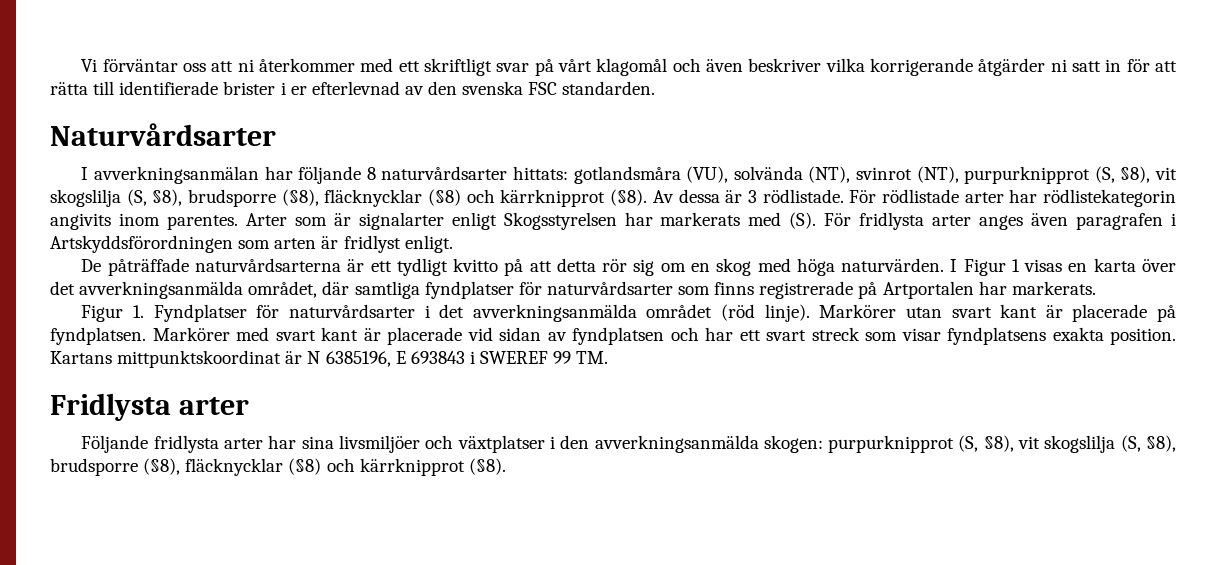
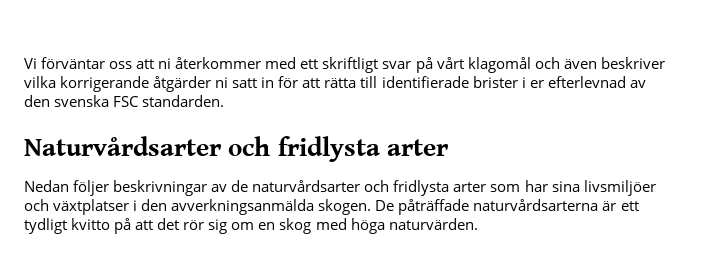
[81,166,1178,184] [50,189,1177,207] [50,212,1176,230] [50,235,453,253] // I avverkningsanmälan har följande 8 naturvårdsarter hittats: gotlandsmåra (VU), solvända (NT), svinrot (NT), purpurknipprot (S, §8), vit skogslilja (S, §8), brudsporre (§8), fläcknycklar (§8) och kärrknipprot (§8). Av dessa är 3 rödlistade. För rödlistade arter har rödlistekategorin angivits inom parentes. Arter som är signalarter enligt Skogsstyrelsen har markerats med (S). För fridlysta arter anges även paragrafen i Artskyddsförordningen som arten är fridlyst enligt. // -> [228,136,449,162] [24,180,656,196] [24,199,372,215] och fridlysta arter // Nedan följer beskrivningar av de naturvårdsarter och fridlysta arter som har sina livsmiljöer och växtplatser i den avverkningsanmälda skogen.
[556,258,596,272] detta -> [157,218,180,230] det
[950,258,1176,276] [50,281,1096,299] [81,304,1177,322] [50,327,1176,345] [50,350,609,368] [50,393,249,421] [81,435,1177,453] [50,458,506,476] I Figur 1 visas en karta över det avverkningsanmälda området, där samtliga fyndplatser för naturvårdsarter som finns registrerade på Artportalen har markerats. // Figur 1. Fyndplatser för naturvårdsarter i det avverkningsanmälda området (röd linje). Markörer utan svart kant är placerade på fyndplatsen. Markörer med svart kant är placerade vid sidan av fyndplatsen och har ett svart streck som visar fyndplatsens exakta position. Kartans mittpunktskoordinat är N 6385196, E 693843 i SWEREF 99 TM. // Fridlysta arter // Följande fridlysta arter har sina livsmiljöer och växtplatser i den avverkningsanmälda skogen: purpurknipprot (S, §8), vit skogslilja (S, §8), brudsporre (§8), fläcknycklar (§8) och kärrknipprot (§8). -> (478, 224) none

